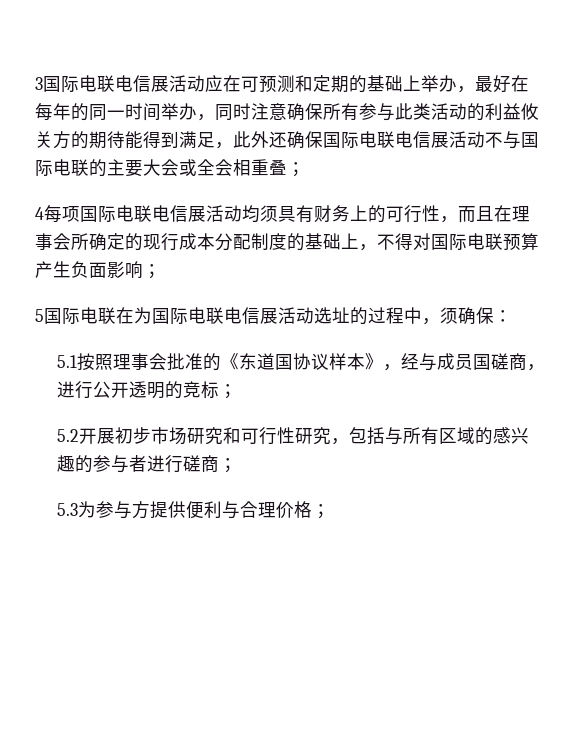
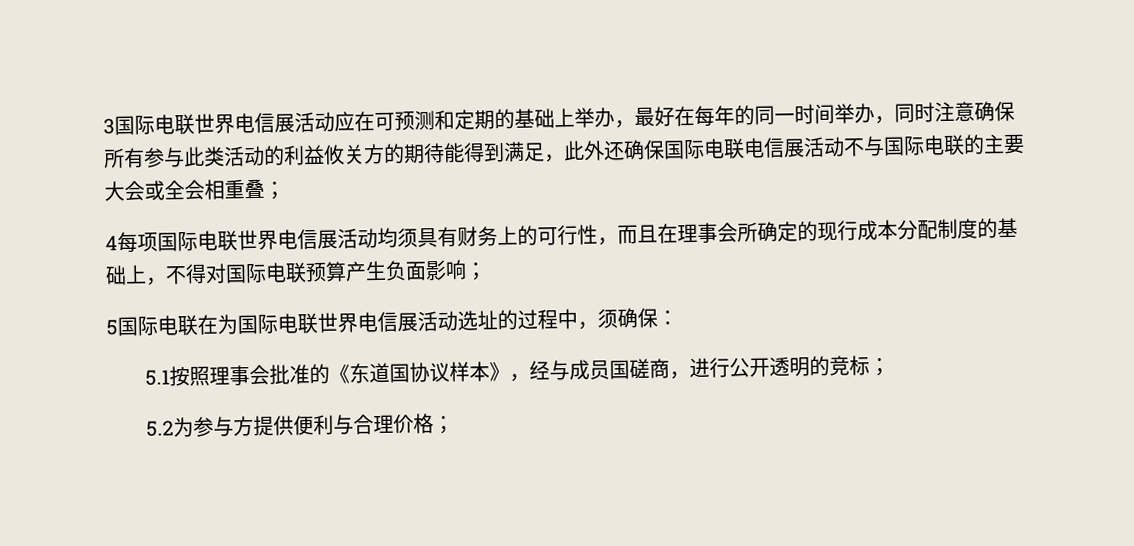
(115, 83) none -> [194,113,235,134] 世界
(152, 213) none -> [237,229,278,251] 世界
(224, 315) none -> [317,312,358,333] 世界
[78,427,529,445] [56,455,237,473] [56,503,78,516] 开展初步市场研究和可行性研究，包括与所有区域的感兴趣的参与者进行磋商； // 5.3 -> (174, 428) none

